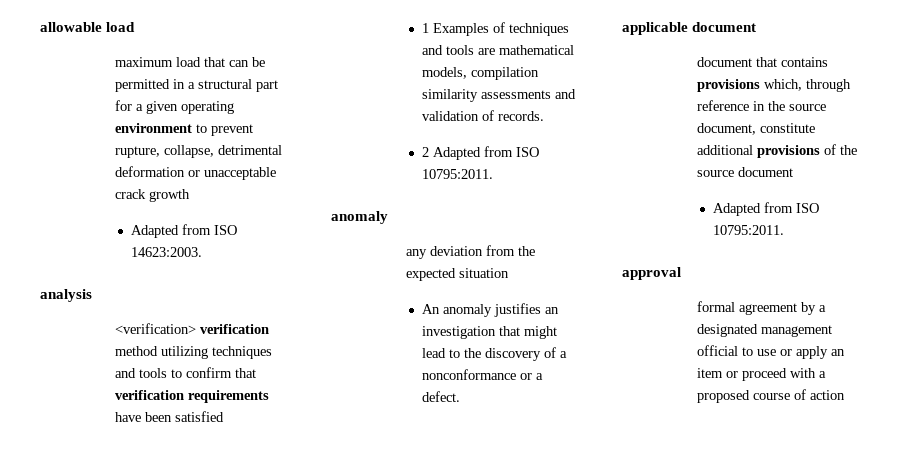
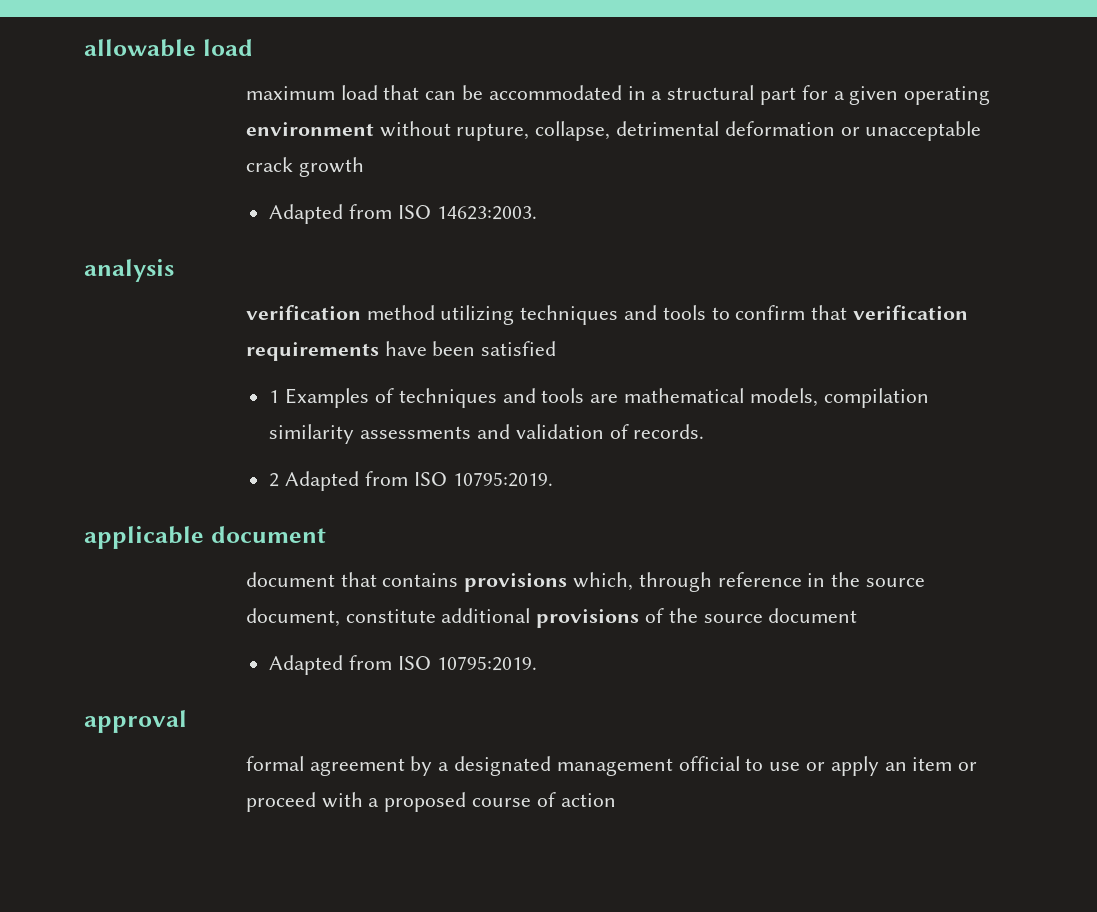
[115,79,171,92] permitted -> [488,85,622,100] accommodated
[196,124,254,136] to prevent -> [379,121,451,137] without
[115,323,197,334] <verification> -> (174, 270) none
[422,169,494,179] [331,211,388,224] [406,245,536,259] [406,268,510,281] [422,303,560,317] [422,326,558,339] [422,347,568,361] [422,369,544,380] [422,391,461,402] 10795:2011. // anomaly // any deviation from the expected situation // An anomaly justifies an investigation that might lead to the discovery of a nonconformance or a defect. -> [452,472,553,487] 10795:2019.
[713,225,785,235] 10795:2011. -> [436,656,537,671] 10795:2019.

